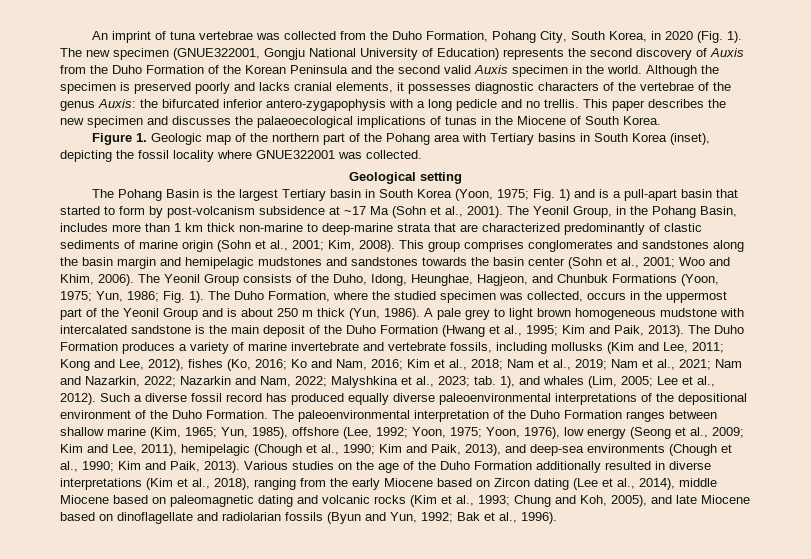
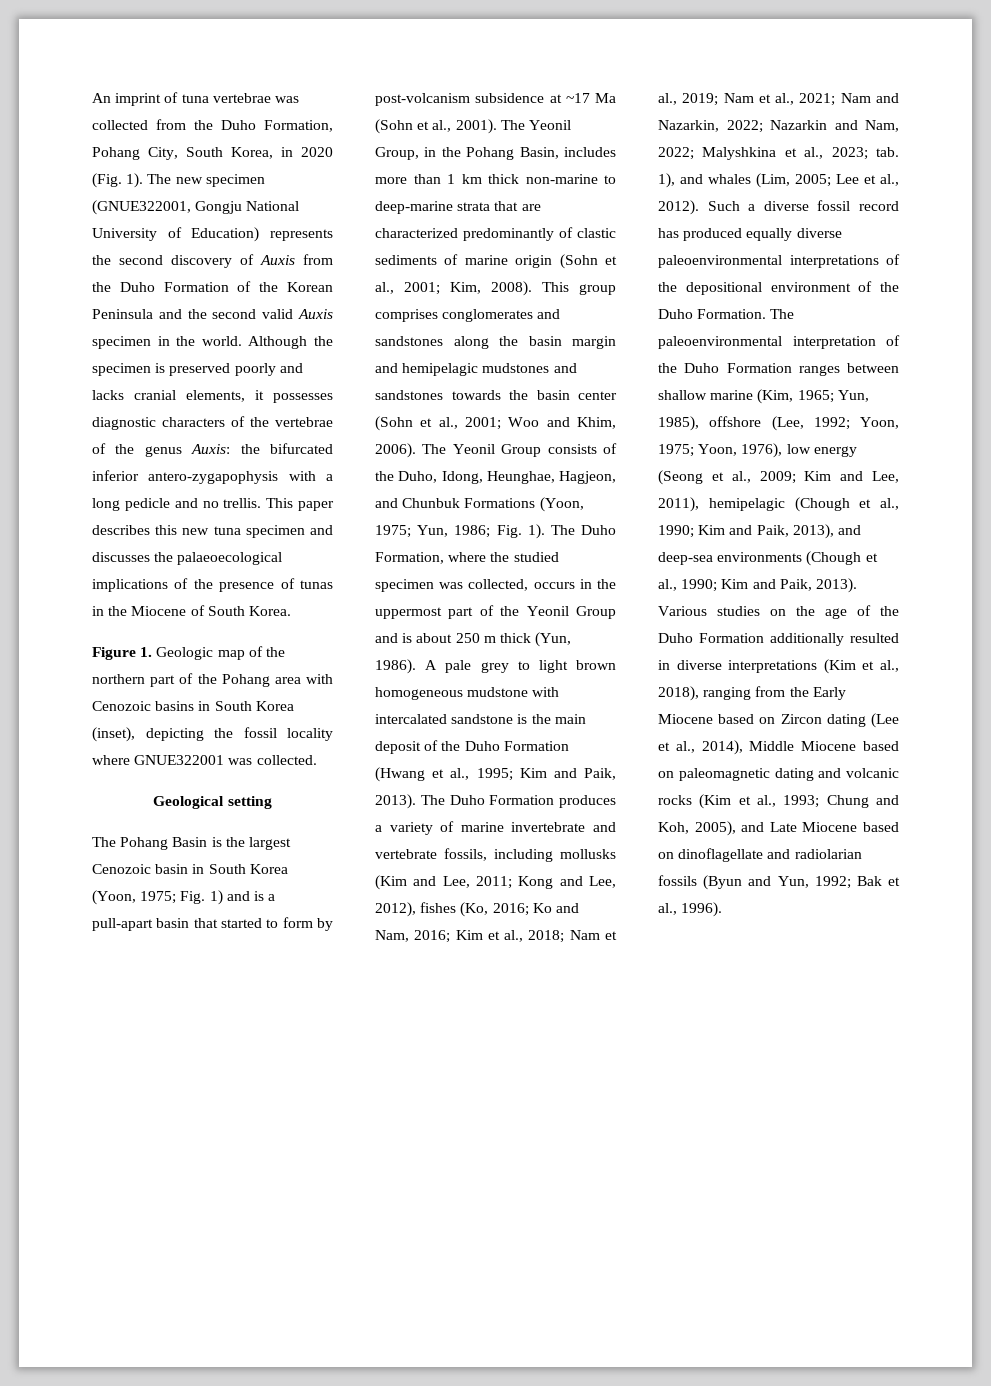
[708,99,726,108] [60,118,84,125] the new -> [155,525,241,535] this new tuna
(441, 120) none -> [193,578,295,592] the presence of
[490,133,535,145] Tertiary -> [92,701,151,711] Cenozoic
[282,189,327,201] Tertiary -> [92,864,151,874] Cenozoic
[352,478,380,490] early -> [812,687,846,700] Early
[679,478,717,487] middle -> [749,741,795,751] Middle
[676,495,697,504] late -> [769,822,797,832] Late

